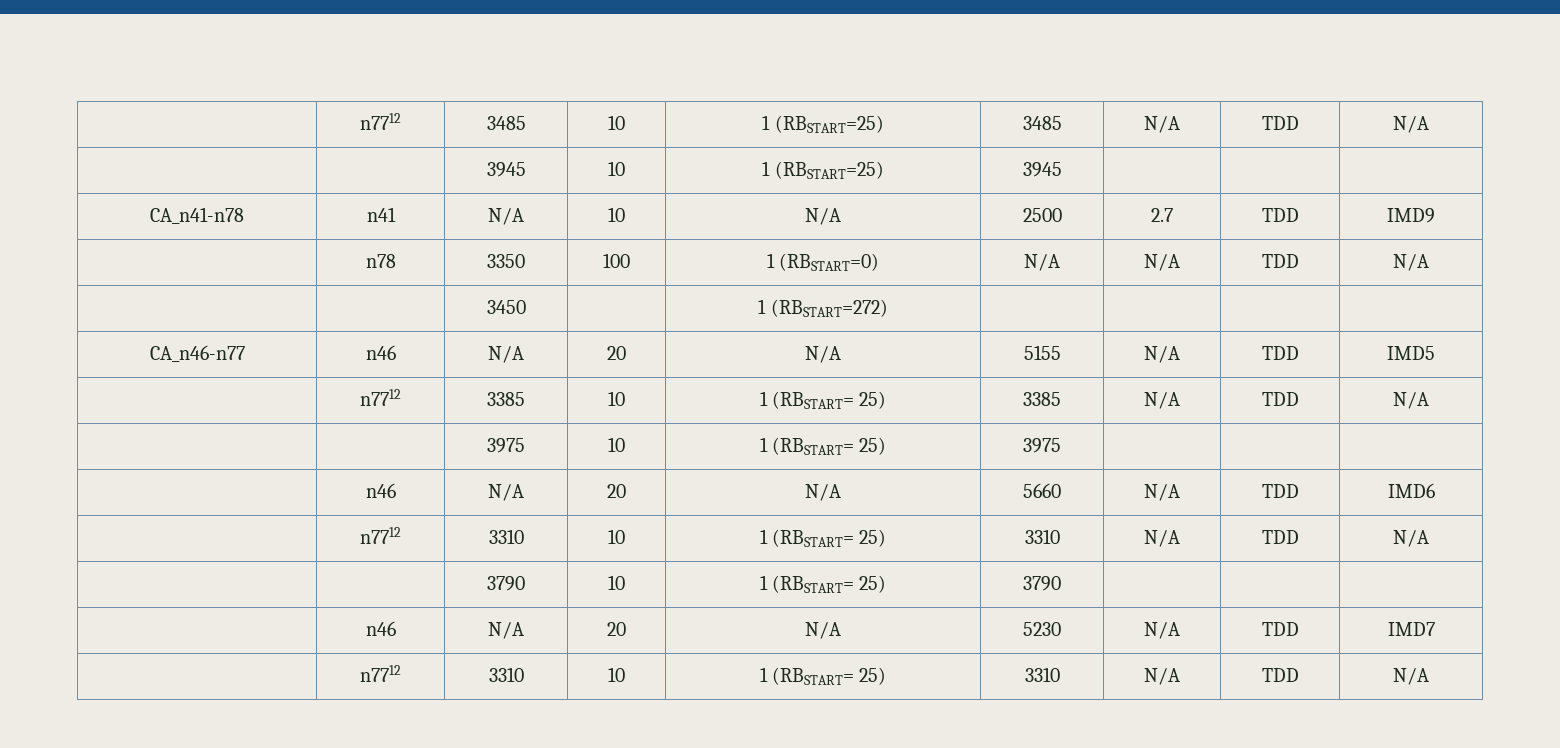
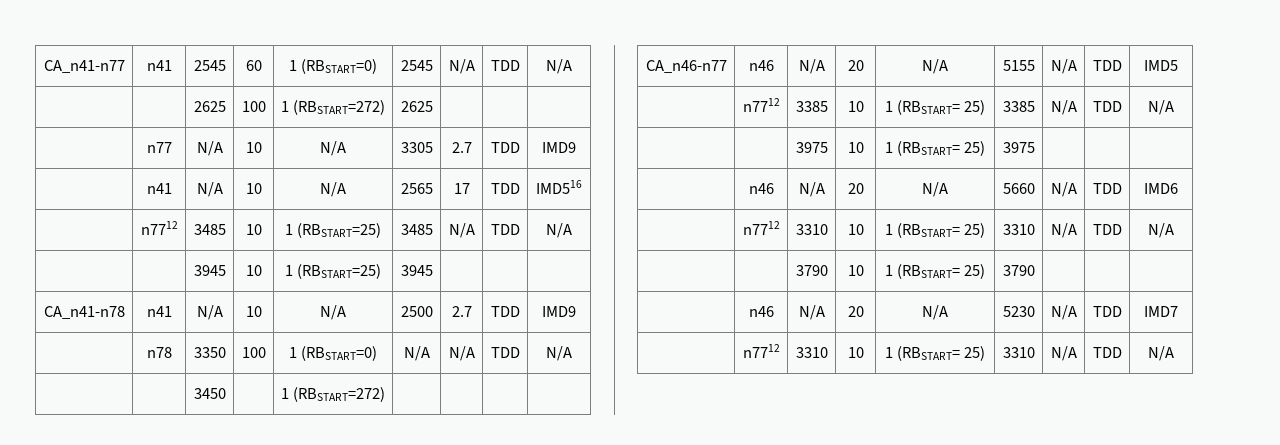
(360, 121) none -> [43,60,125,73] [146,60,172,71] [193,60,226,71] [245,60,262,71] [288,59,378,74] [400,60,433,71] [448,59,475,74] [490,60,520,71] [546,59,572,74] [193,101,226,112] [241,101,266,112] [280,100,386,115] [400,101,433,112] [146,142,172,153] [196,141,223,156] [245,142,262,153] [320,141,346,156] [400,142,433,153] [451,142,472,153] [490,142,520,153] [542,142,576,153] [146,183,172,194] [196,182,223,197] [245,183,262,194] [320,182,346,197] [400,183,433,194] [453,183,470,194] [490,183,520,194] [536,180,582,194] CA_n41-n77 | n41 | 2545 | 60 | 1 (RBSTART=0) | 2545 | N/A | TDD | N/A // | | 2625 | 100 | 1 (RBSTART=272) | 2625 | | | // | n77 | N/A | 10 | N/A | 3305 | 2.7 | TDD | IMD9 // | n41 | N/A | 10 | N/A | 2565 | 17 | TDD | IMD516 //

